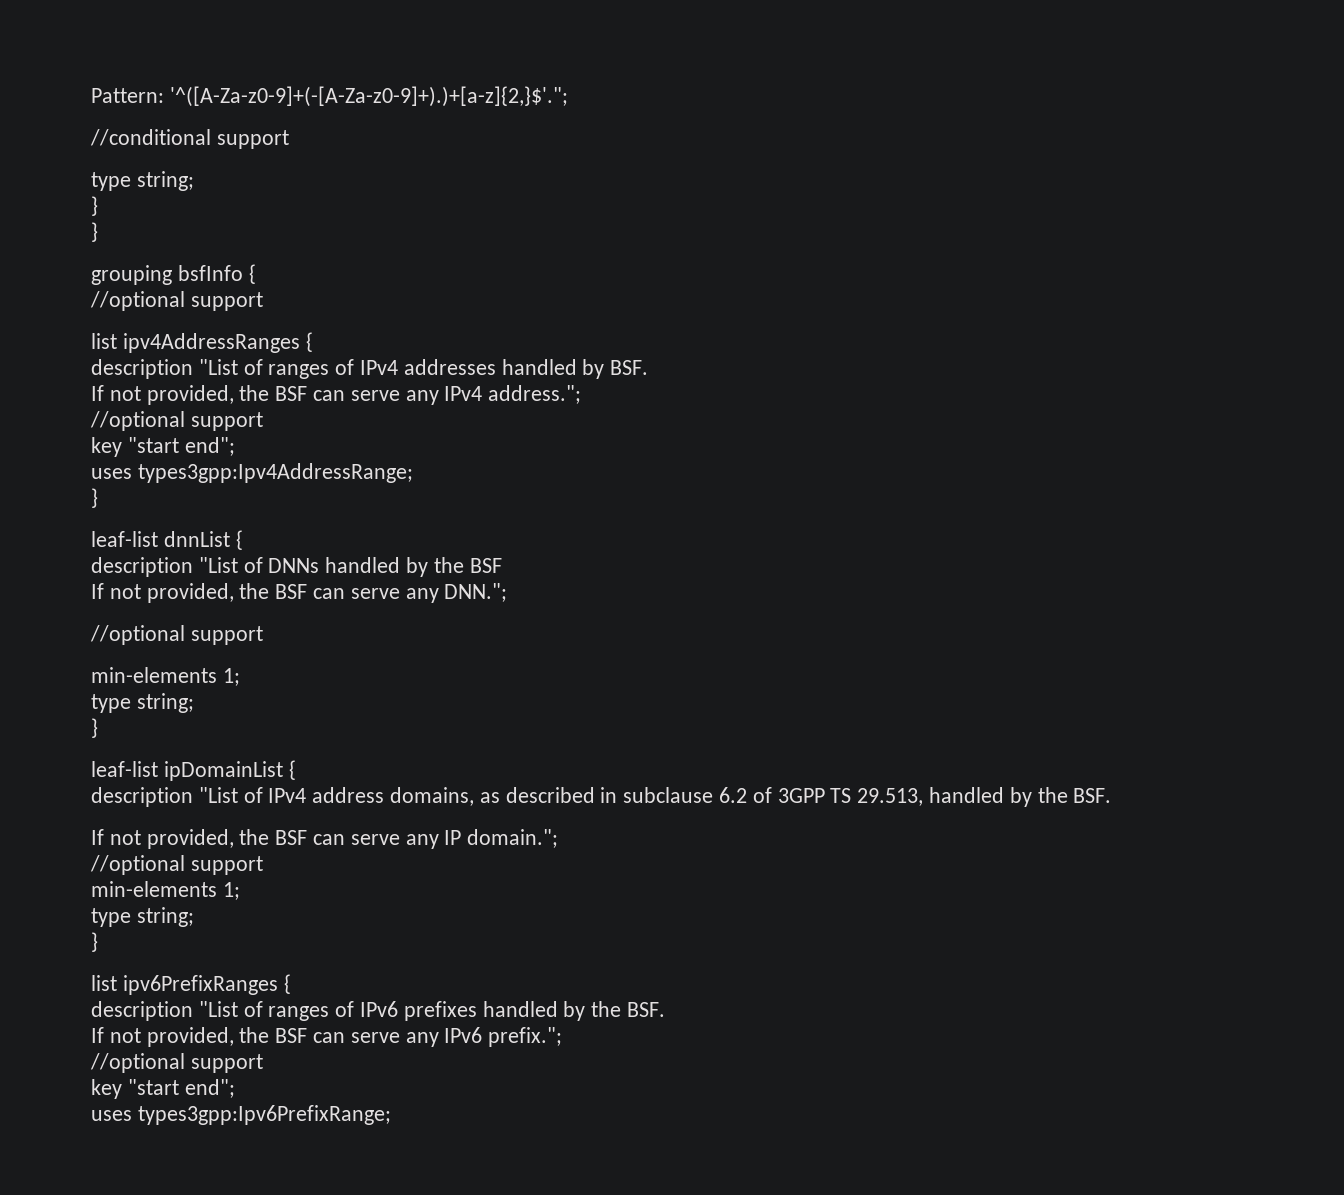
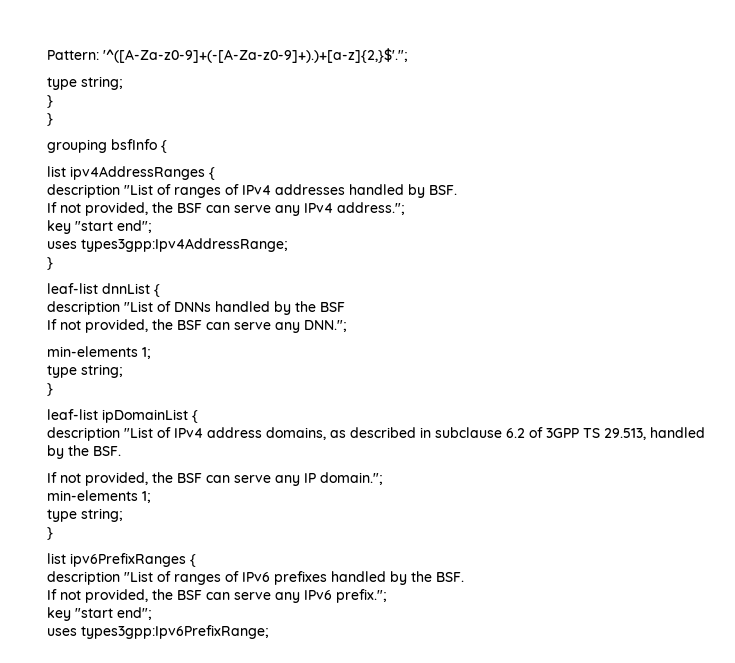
[90,129,289,149] // //conditional support -> (408, 55) none
[90,291,263,311] // //optional support -> (167, 146) none
[90,411,263,431] // //optional support -> (405, 208) none
[90,625,263,645] // //optional support -> (347, 326) none
[90,855,263,875] // //optional support -> (383, 478) none
[90,1053,263,1073] // //optional support -> (387, 596) none

